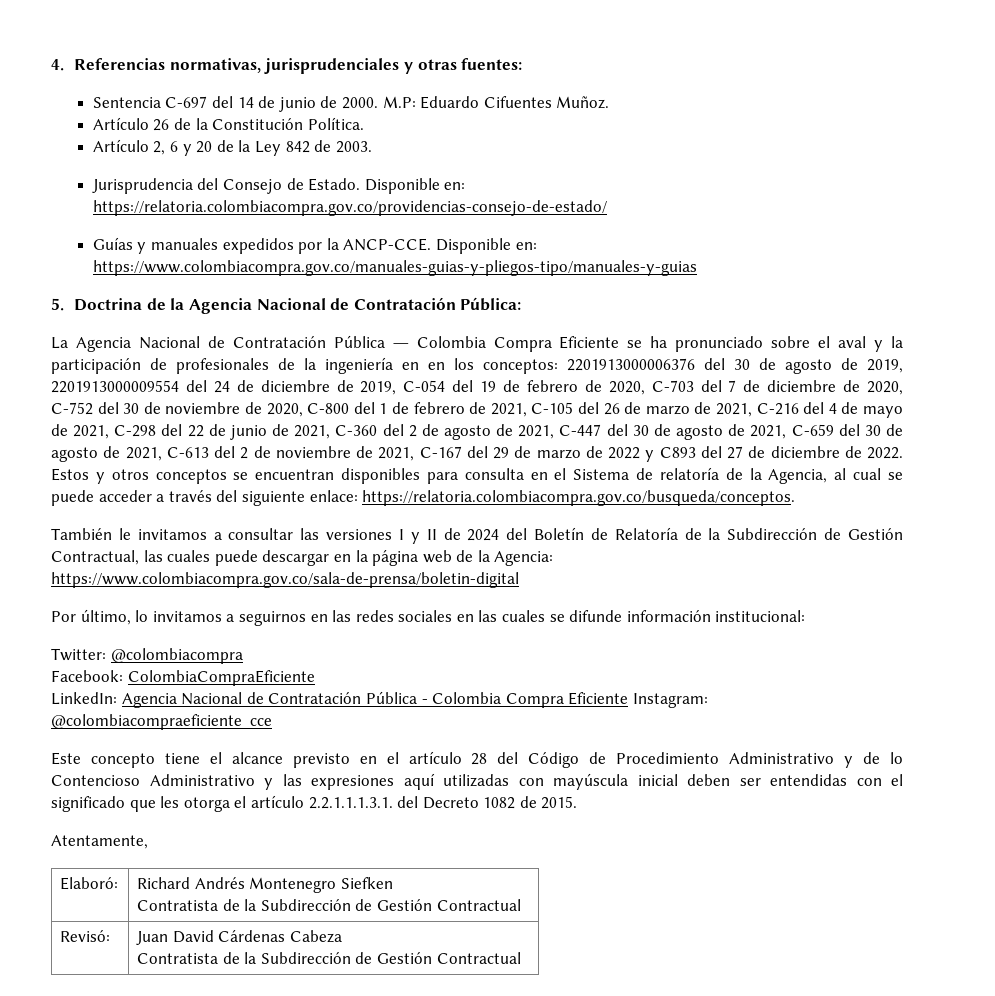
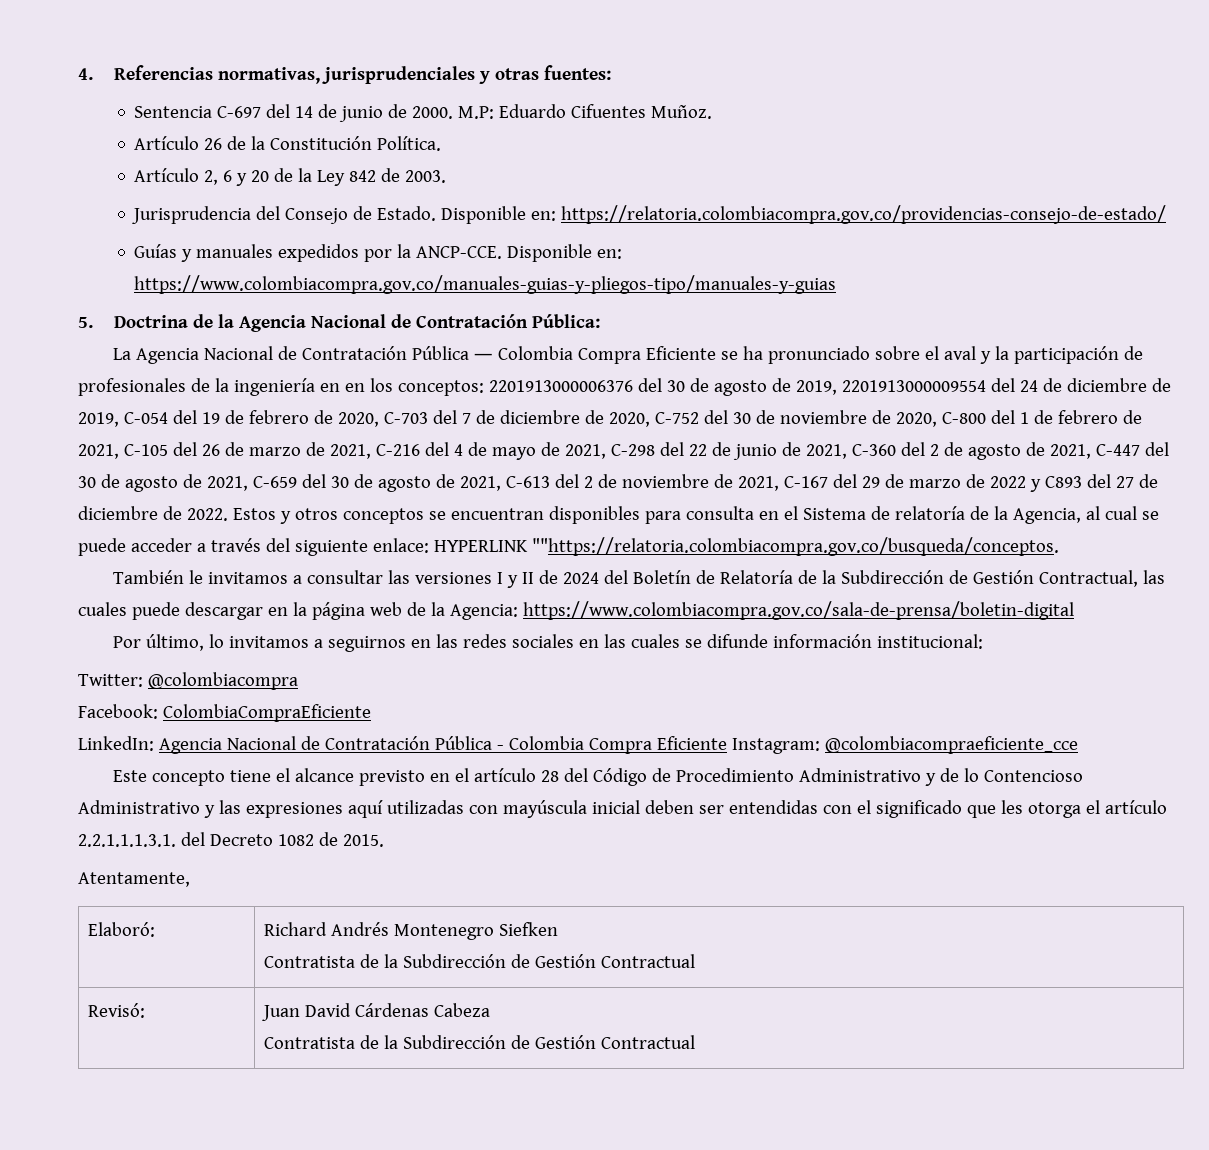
[362,490,796,506] https://relatoria.colombiacompra.gov.co/busqueda/conceptos. -> [433,537,1059,556] HYPERLINK ""https://relatoria.colombiacompra.gov.co/busqueda/conceptos.

